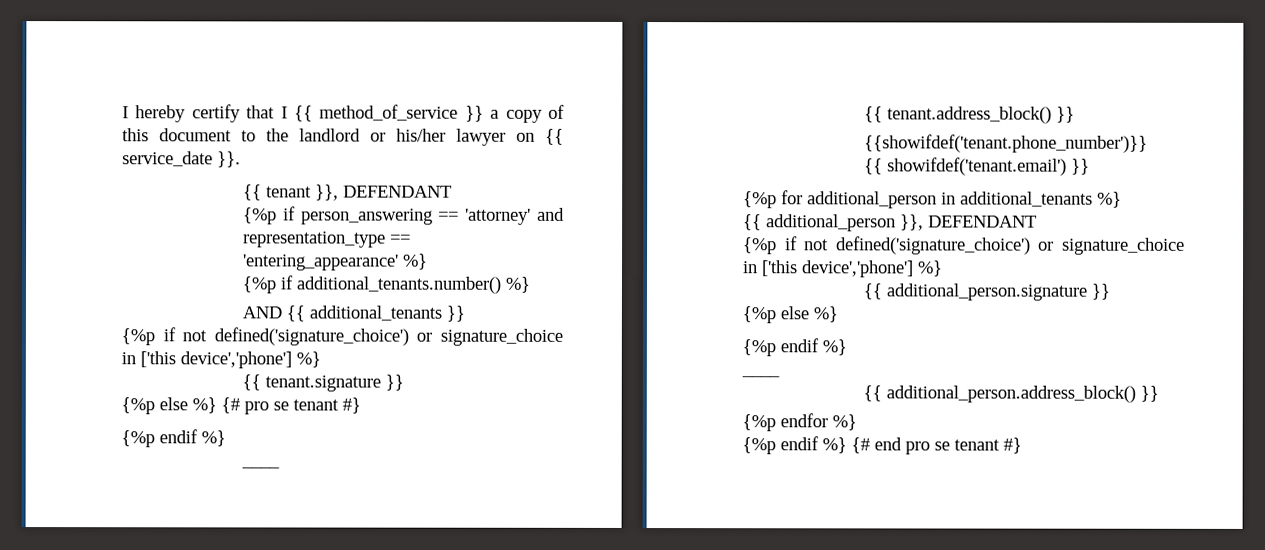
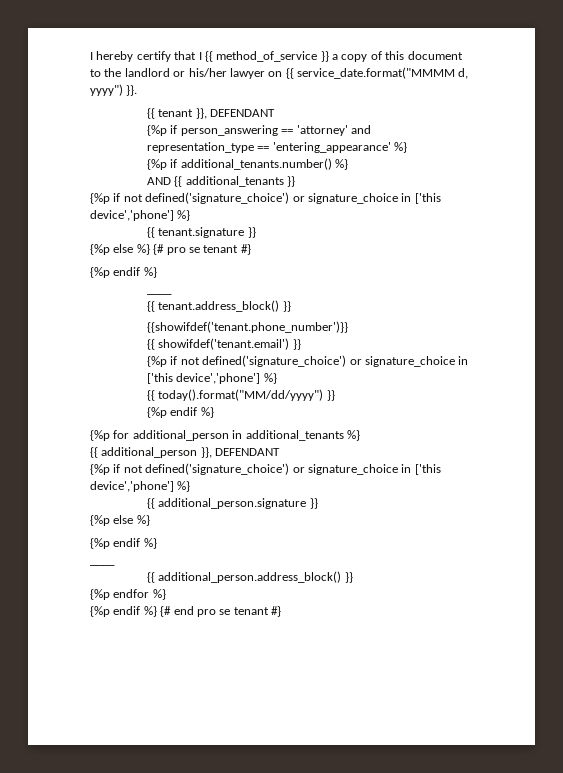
[122,151,213,167] service_date -> [297,67,469,79] [90,84,123,96] service_date.format("MMMM d, yyyy")
(1090, 166) none -> [147,355,469,367] [147,373,277,384] [147,389,335,401] [147,407,214,418] // {%p if not defined('signature_choice') or signature_choice in ['this device','phone'] %} // {{ today().format("MM/dd/yyyy") }} // {%p endif %}

